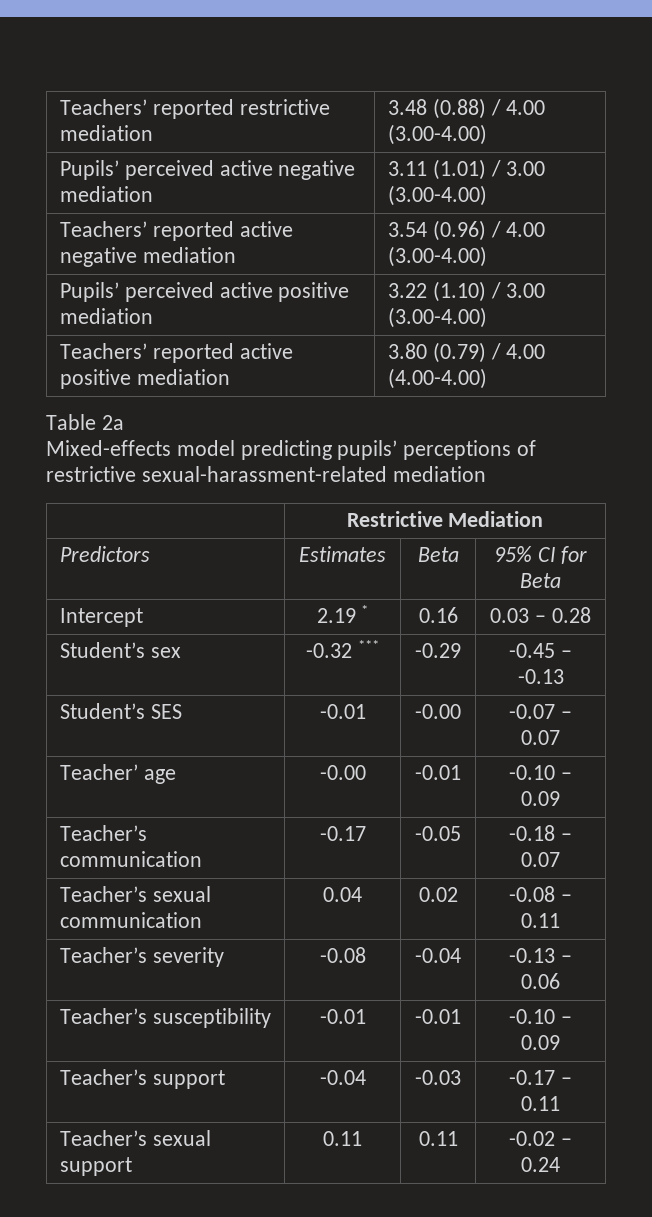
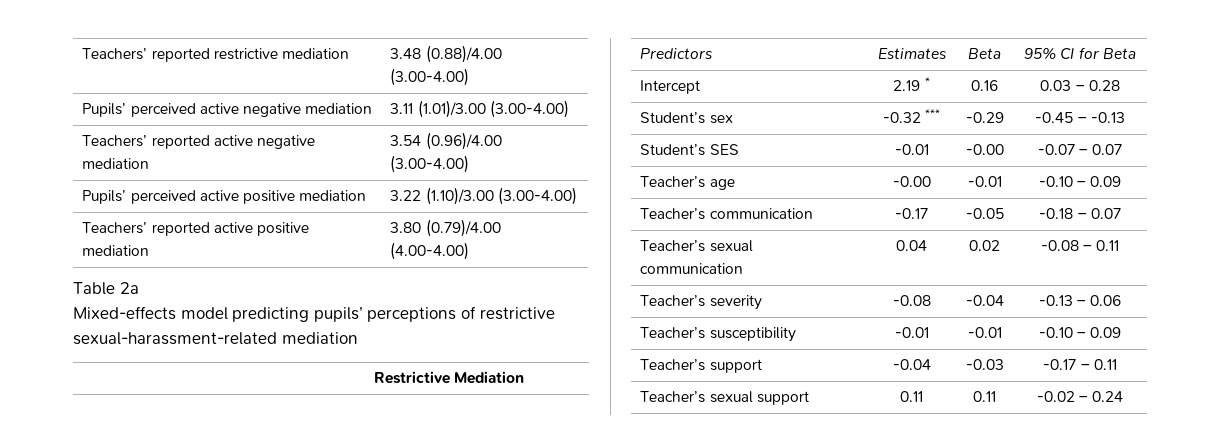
[432,98,546,119] (0.88) / 4.00 -> [425,45,502,63] (0.88)/4.00
[432,159,546,180] (1.01) / 3.00 -> [417,100,486,118] (1.01)/3.00
[432,220,546,241] (0.96) / 4.00 -> [425,132,502,150] (0.96)/4.00
[432,281,546,302] (1.10) / 3.00 -> [425,187,494,205] (1.10)/3.00
[432,342,546,363] (0.79) / 4.00 -> [425,219,501,237] (0.79)/4.00
[59,764,138,780] Teacher’ -> [640,176,706,188] Teacher’s

